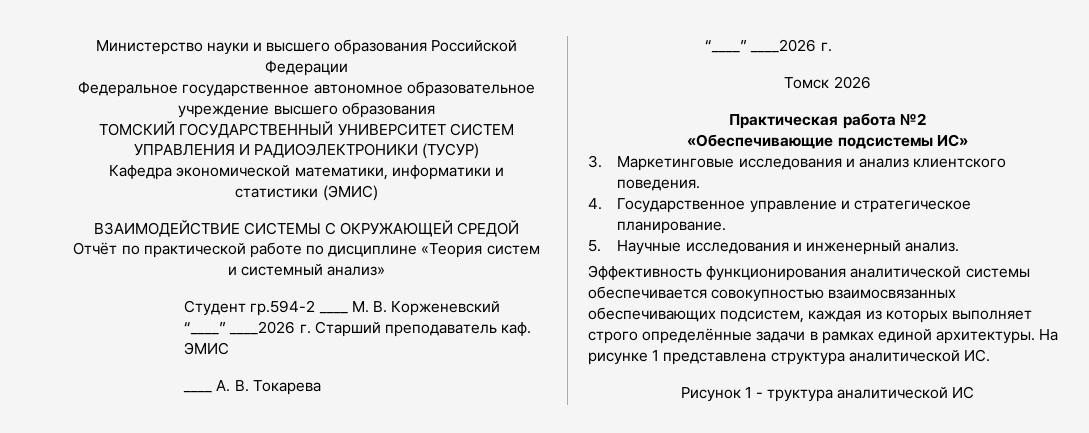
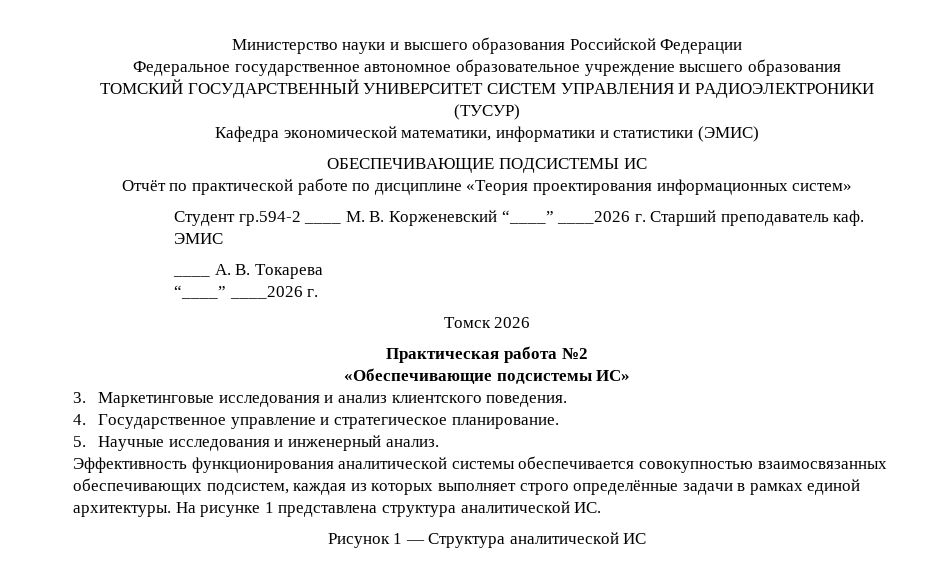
[93,220,520,237] ВЗАИМОДЕЙСТВИЕ СИСТЕМЫ С ОКРУЖАЮЩЕЙ СРЕДОЙ -> [327,158,647,173] ОБЕСПЕЧИВАЮЩИЕ ПОДСИСТЕМЫ ИС
[486,245,540,255] [227,264,386,276] систем и системный анализ» -> [532,179,853,195] проектирования информационных систем»
[755,389,834,402] - труктура -> [405,533,506,548] — Структура

